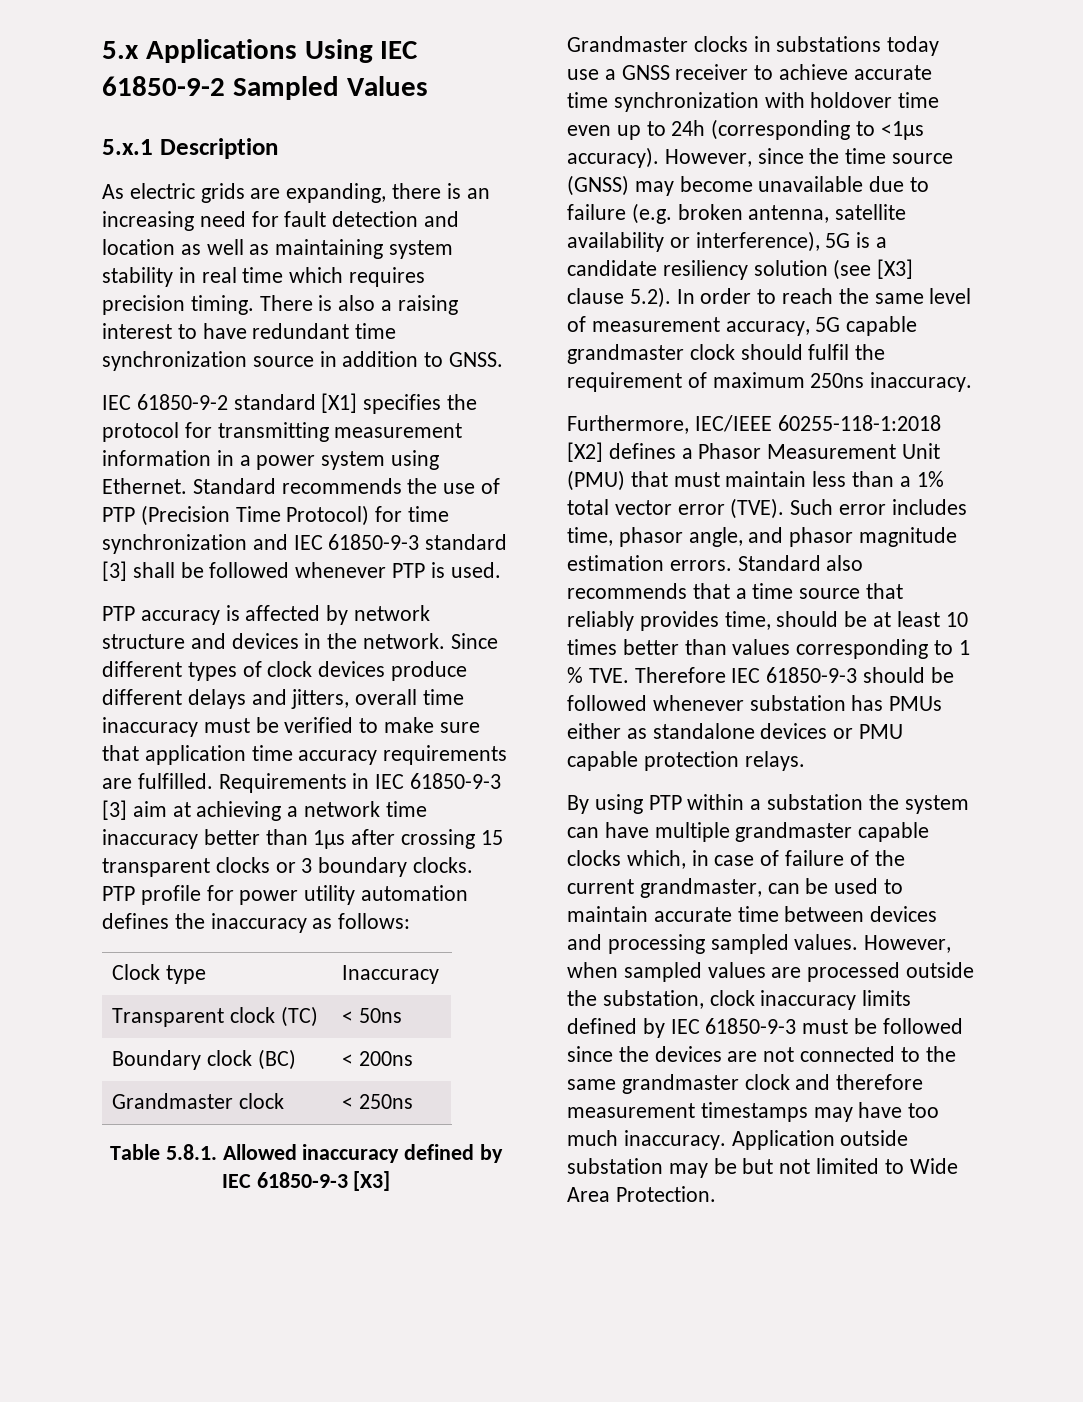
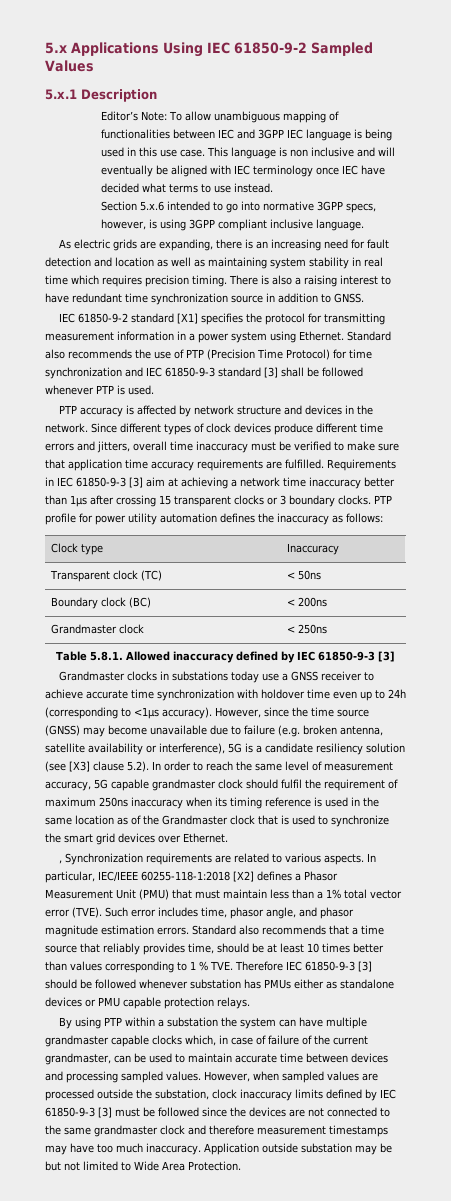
(278, 148) none -> [101,111,340,123] [101,129,393,141] [101,147,396,159] [101,165,386,177] [101,183,274,193] [101,201,377,213] [101,219,365,231] // Editor’s Note: To allow unambiguous mapping of functionalities between IEC and 3GPP IEC language is being used in this use case. This language is non inclusive and will eventually be aligned with IEC terminology once IEC have decided what terms to use instead. // Section 5.x.6 intended to go into normative 3GPP specs, however, is using 3GPP compliant inclusive language.
(276, 486) none -> [45,349,65,359] also
[187,689,246,709] delays -> [360,423,383,433] [45,443,74,451] time errors
[353,1171,391,1191] [X3] -> [377,651,395,662] [3]
[870,372,973,392] [567,415,689,434] inaccuracy. // Furthermore, -> [131,797,379,809] [45,815,389,827] [45,833,228,845] [59,853,377,865] [45,871,95,883] inaccuracy when its timing reference is used in the same location as of the Grandmaster clock that is used to synchronize the smart grid devices over Ethernet. // , Synchronization requirements are related to various aspects. In particular,
(858, 675) none -> [358,961,372,972] [3]
(797, 1026) none -> [98,1107,112,1118] [3]

